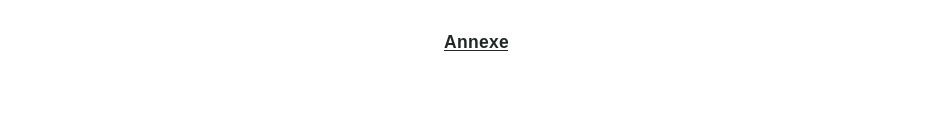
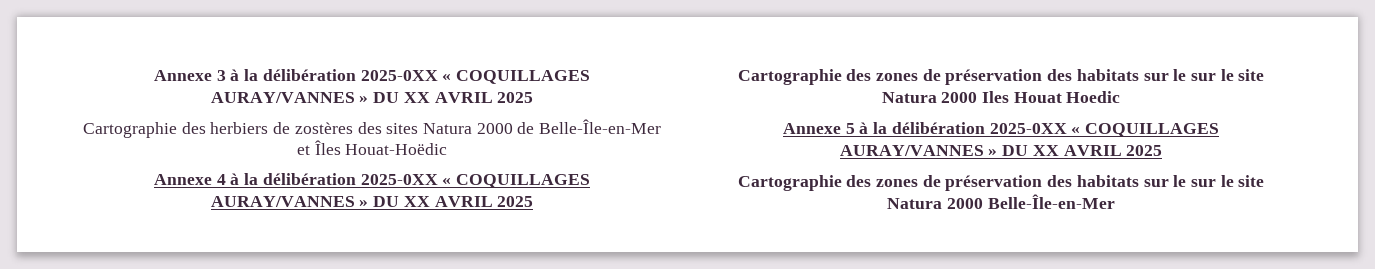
[443,35,509,48] Annexe -> [153,69,591,84] [210,92,534,103] [82,119,662,138] [296,140,448,155] [153,173,591,188] [210,196,534,207] [737,69,1265,85] [881,91,1121,103] [782,122,1220,137] [839,145,1163,156] [737,175,1265,191] [887,194,1115,209] Annexe 3 à la délibération 2025-0XX « COQUILLAGES AURAY/VANNES » DU XX AVRIL 2025 // Cartographie des herbiers de zostères des sites Natura 2000 de Belle-Île-en-Mer et Îles Houat-Hoëdic // Annexe 4 à la délibération 2025-0XX « COQUILLAGES AURAY/VANNES » DU XX AVRIL 2025 // Cartographie des zones de préservation des habitats sur le sur le site Natura 2000 Iles Houat Hoedic // Annexe 5 à la délibération 2025-0XX « COQUILLAGES AURAY/VANNES » DU XX AVRIL 2025 // Cartographie des zones de préservation des habitats sur le sur le site Natura 2000 Belle-Île-en-Mer

